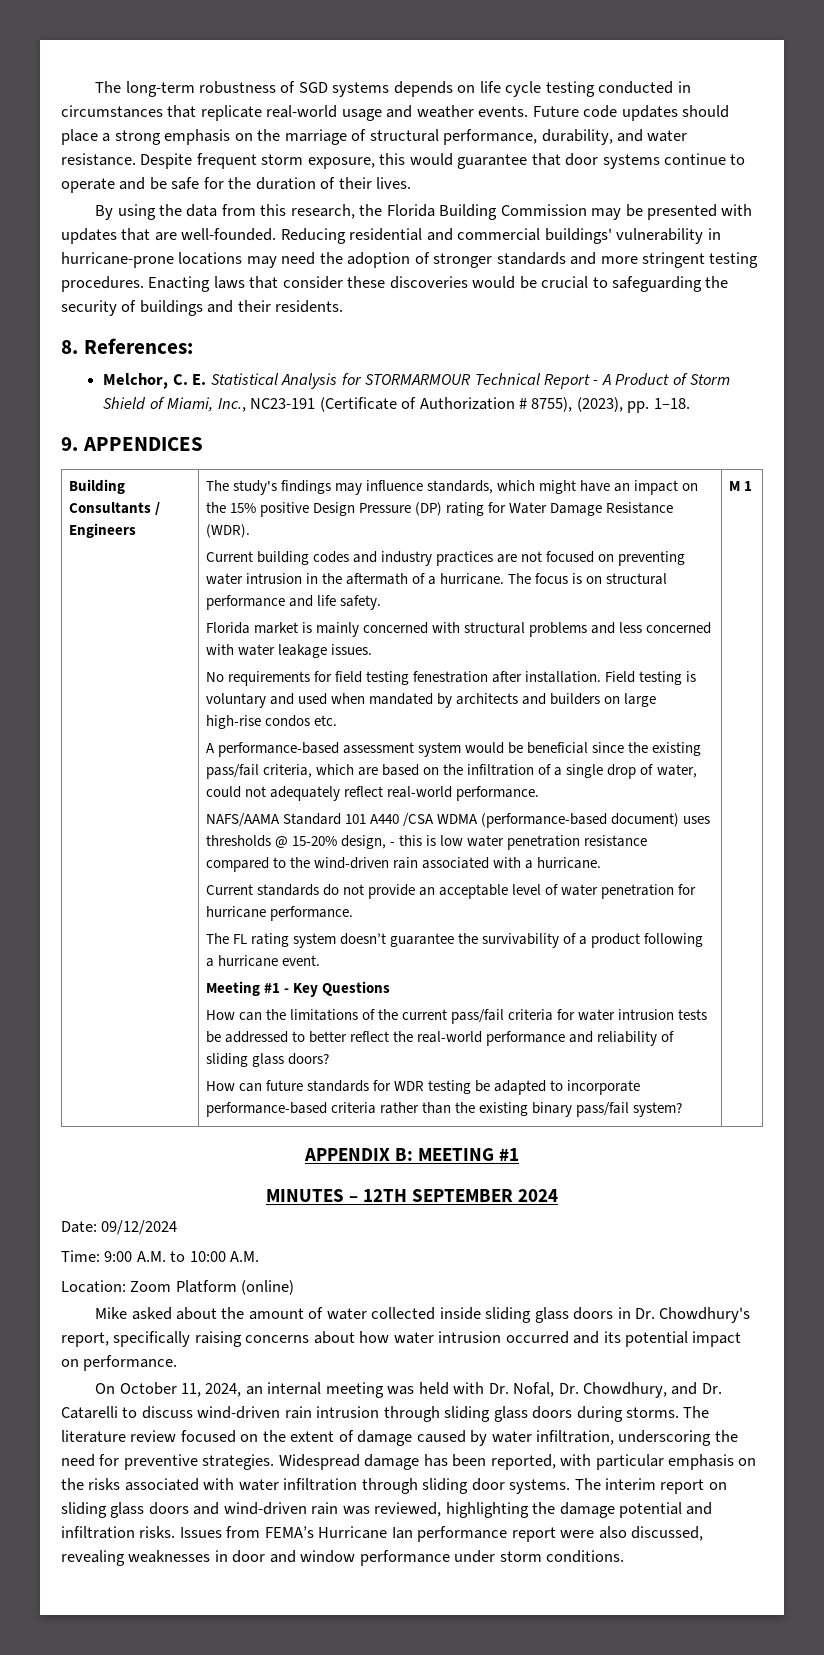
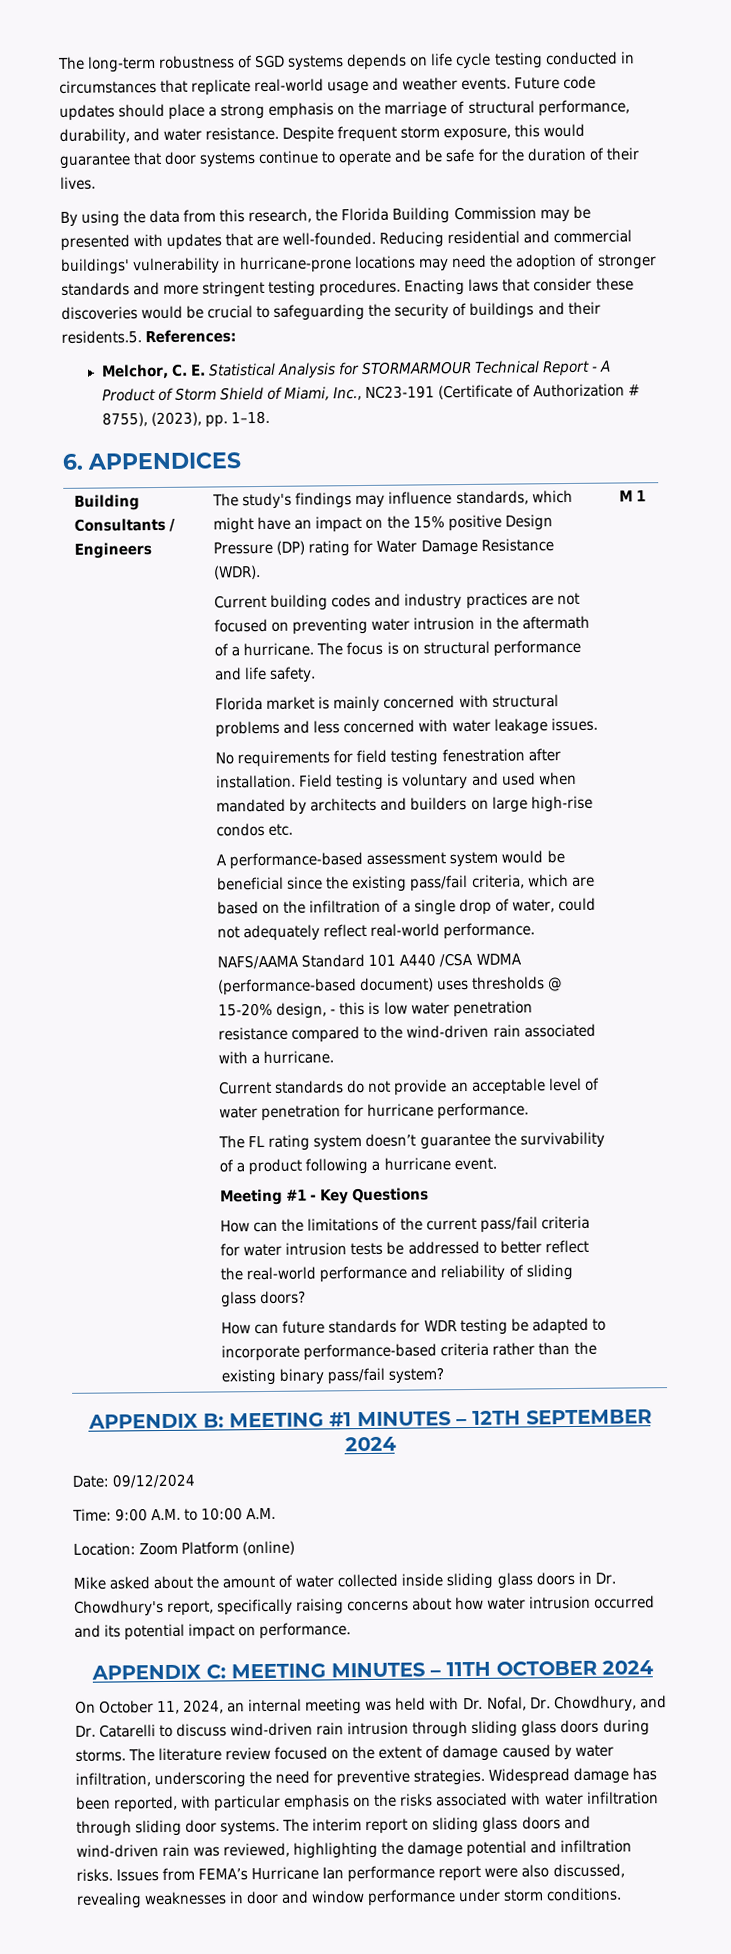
[275,300,344,313] [61,340,78,354] residents. // 8. -> [61,330,142,344] residents.5.
[61,437,78,451] 9. -> [62,453,84,470] 6.
(520, 1154) // -> (352, 1419) none
(178, 1363) none -> [90,1660,654,1680] // APPENDIX C: MEETING MINUTES – 11TH OCTOBER 2024

